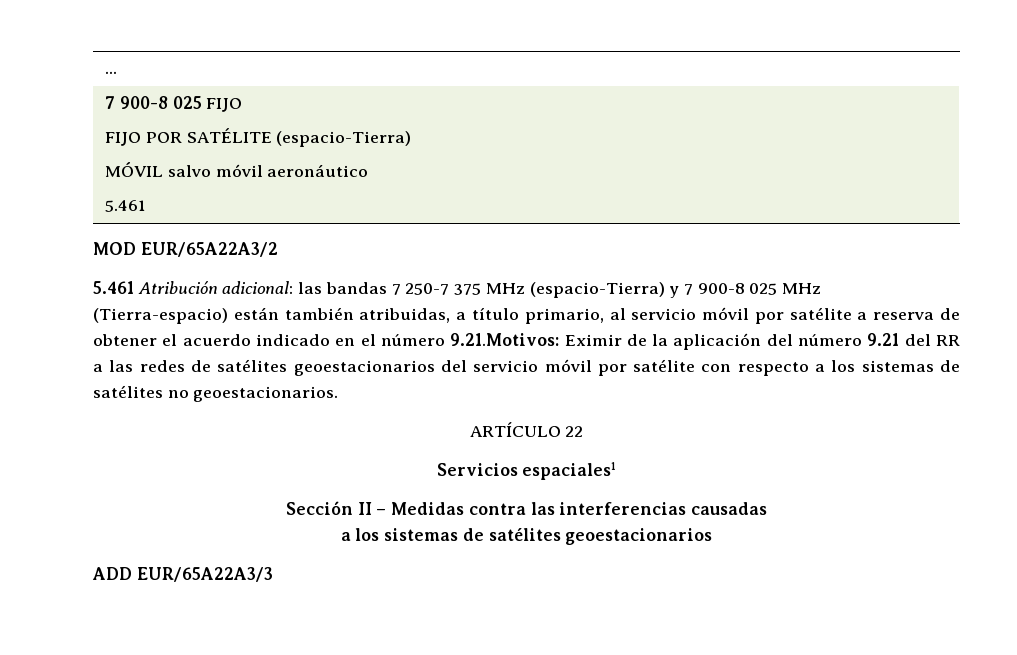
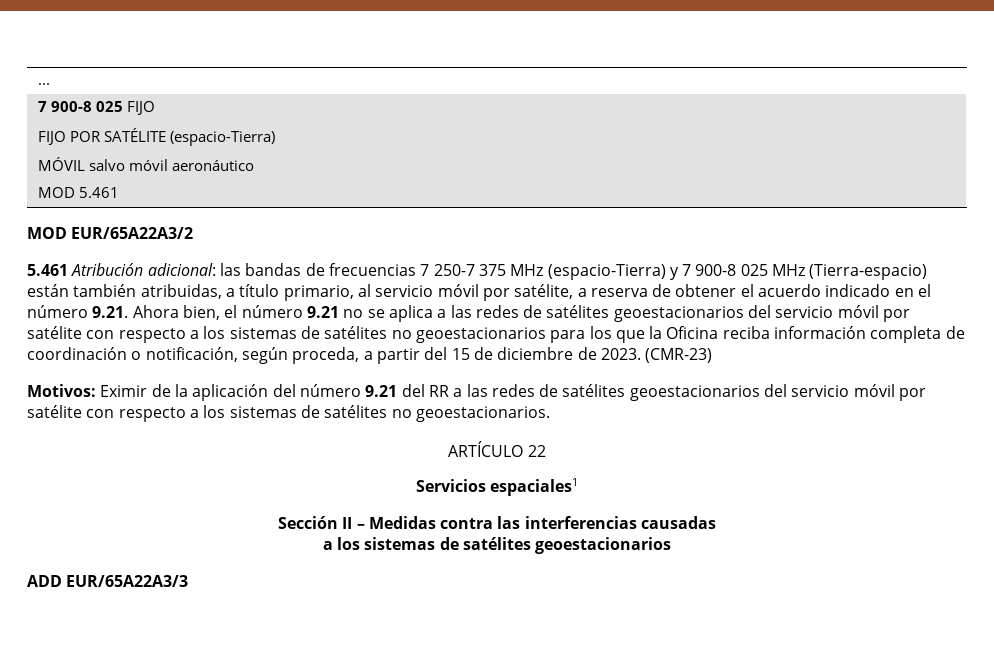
(369, 170) none -> [38,187,76,198] MOD
(387, 288) none -> [305,263,416,276] de frecuencias
[789,307,852,320] satélite -> [514,284,574,299] satélite,
[450,333,560,346] 9.21.Motivos: -> [92,305,911,322] [27,326,965,343] [27,347,713,364] [27,384,96,397] 9.21. Ahora bien, el número 9.21 no se aplica a las redes de satélites geoestacionarios del servicio móvil por satélite con respecto a los sistemas de satélites no geoestacionarios para los que la Oficina reciba información completa de coordinación o notificación, según proceda, a partir del 15 de diciembre de 2023. (CMR-23) // Motivos:

